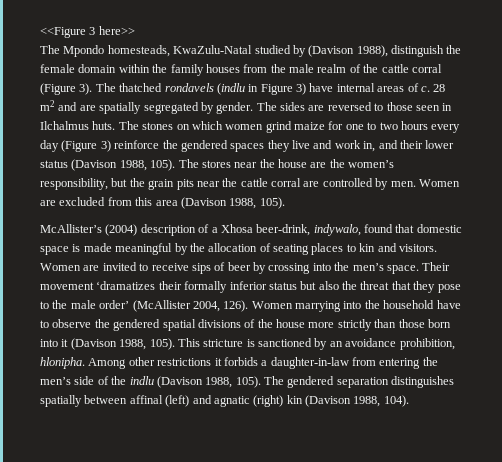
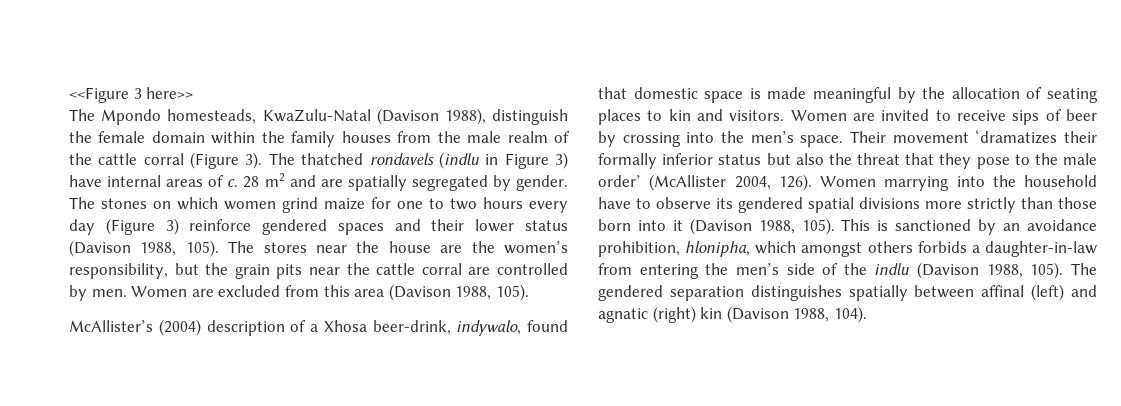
[254,45,306,57] studied by -> (371, 115) none
[280,102,453,111] [40,121,139,130] sides are reversed to those seen in Ilchalmus huts. The -> (95, 203) none
[162,140,178,149] the -> (252, 225) none
[267,140,376,152] they live and work in, -> (384, 229) none
[94,319,110,328] the -> [716,198,733,209] its
[244,319,305,328] of the house -> (920, 203) none
[203,339,244,347] stricture -> (871, 225) none
[40,357,222,369] hlonipha. Among other restrictions it -> [685,241,913,257] hlonipha, which amongst others

